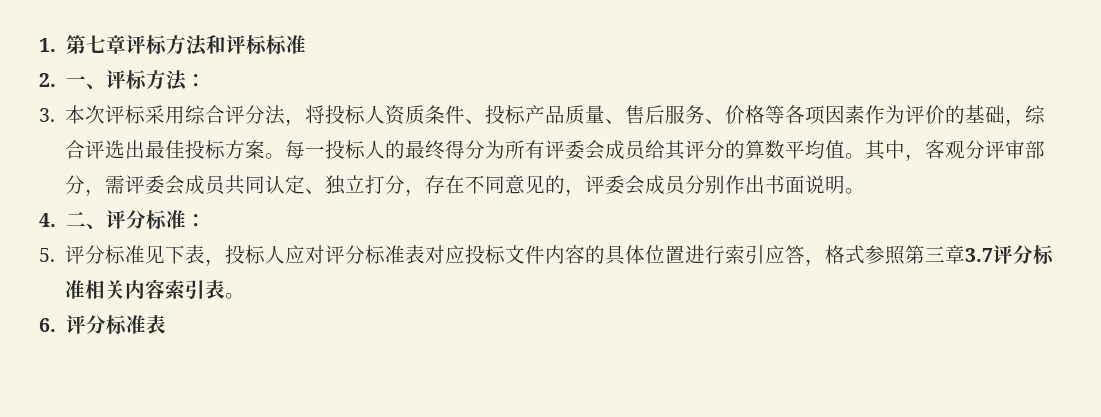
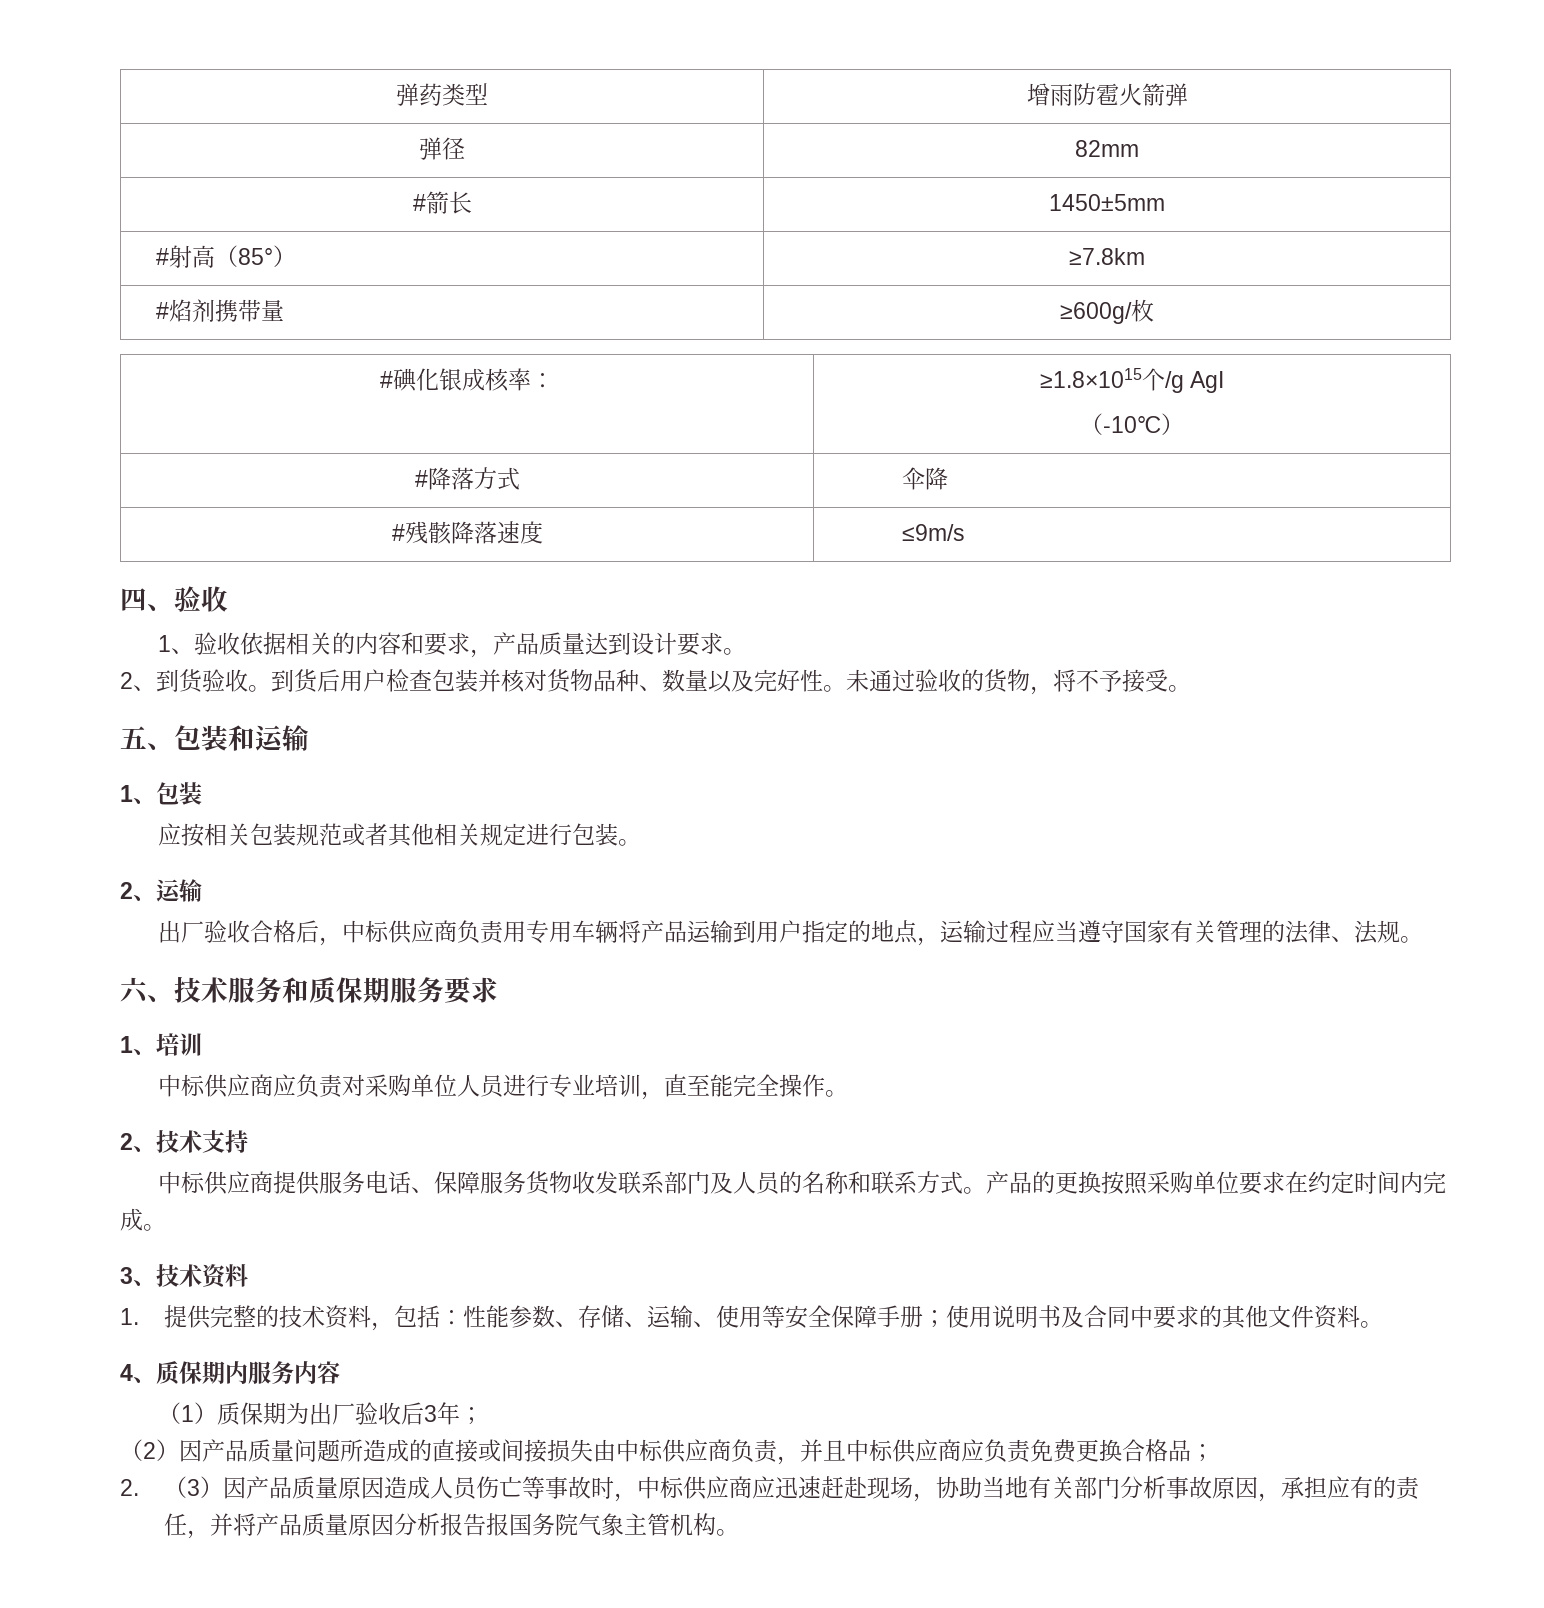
[39,35,306,56] [39,70,206,91] [39,105,1045,126] [64,140,1045,161] [64,175,865,196] [39,210,206,230] [39,245,1054,266] [64,279,245,300] [39,315,166,335] 1.第七章评标方法和评标标准 // 2.一、评标方法： // 3.本次评标采用综合评分法，将投标人资质条件、投标产品质量、售后服务、价格等各项因素作为评价的基础，综合评选出最佳投标方案。每一投标人的最终得分为所有评委会成员给其评分的算数平均值。其中，客观分评审部分，需评委会成员共同认定、独立打分，存在不同意见的，评委会成员分别作出书面说明。 // 4.二、评分标准： // 5.评分标准见下表，投标人应对评分标准表对应投标文件内容的具体位置进行索引应答，格式参照第三章3.7评分标准相关内容索引表。 // 6.评分标准表 -> [396,83,488,106] [1026,83,1188,106] [419,137,465,160] [1075,140,1139,157] [412,191,472,214] [1049,194,1165,211] [156,245,297,268] [1069,248,1145,265] [156,299,285,323] [1060,299,1154,324] [380,368,554,392] [1039,368,1225,393] [1080,413,1184,435] [414,467,520,490] [902,467,949,490] [391,521,543,545] [902,524,966,541] [120,586,228,612] [158,632,747,658] [120,669,1191,695] [120,725,309,751] [120,782,202,805] [158,823,642,847] [120,879,202,902] [158,920,1424,946] [120,976,498,1004] [120,1033,202,1056] [158,1074,849,1100] [120,1130,248,1153] [158,1171,1447,1195] [120,1208,166,1231] [120,1264,248,1289] [120,1305,1384,1331] [120,1361,340,1384] [158,1402,484,1425] [120,1439,1214,1465] [120,1476,1422,1502] [164,1513,740,1539] 弹药类型 | 增雨防雹火箭弹 // 弹径 | 82mm // #箭长 | 1450±5mm // #射高（85°） | ≥7.8km // #焰剂携带量 | ≥600g/枚 // #碘化银成核率： | ≥1.8×1015个/g AgI // （-10℃） // #降落方式 | 伞降 // #残骸降落速度 | ≤9m/s // 四、验收 // 1、验收依据相关的内容和要求，产品质量达到设计要求。 // 2、到货验收。到货后用户检查包装并核对货物品种、数量以及完好性。未通过验收的货物，将不予接受。 // 五、包装和运输 // 1、包装 // 应按相关包装规范或者其他相关规定进行包装。 // 2、运输 // 出厂验收合格后，中标供应商负责用专用车辆将产品运输到用户指定的地点，运输过程应当遵守国家有关管理的法律、法规。 // 六、技术服务和质保期服务要求 // 1、培训 // 中标供应商应负责对采购单位人员进行专业培训，直至能完全操作。 // 2、技术支持 // 中标供应商提供服务电话、保障服务货物收发联系部门及人员的名称和联系方式。产品的更换按照采购单位要求在约定时间内完成。 // 3、技术资料 // 1.提供完整的技术资料，包括：性能参数、存储、运输、使用等安全保障手册；使用说明书及合同中要求的其他文件资料。 // 4、质保期内服务内容 // （1）质保期为出厂验收后3年； // （2）因产品质量问题所造成的直接或间接损失由中标供应商负责，并且中标供应商应负责免费更换合格品； // 2.（3）因产品质量原因造成人员伤亡等事故时，中标供应商应迅速赶赴现场，协助当地有关部门分析事故原因，承担应有的责任，并将产品质量原因分析报告报国务院气象主管机构。

